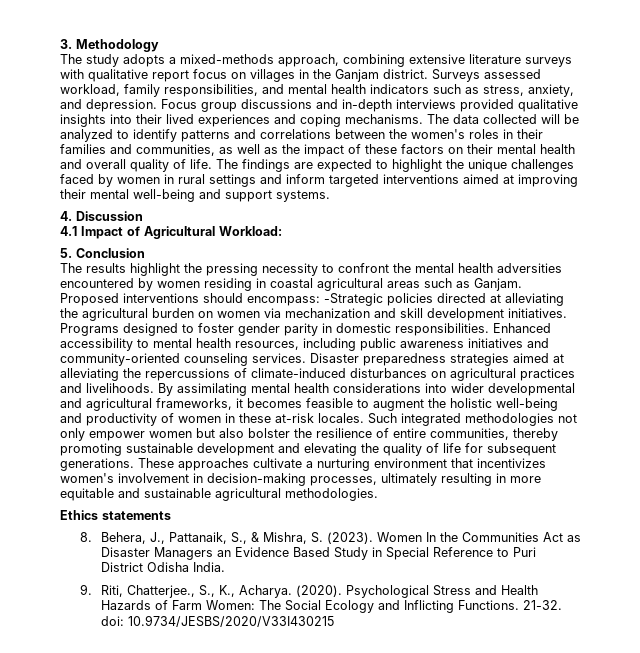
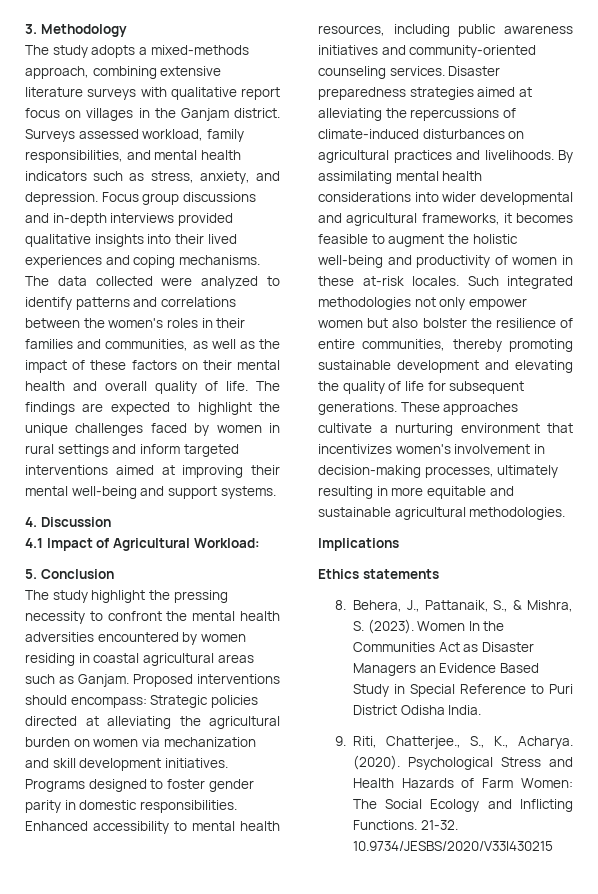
[541,114,579,124] will be -> [161,277,193,286] were
[86,263,126,273] results -> [52,590,88,603] study
[324,293,383,306] -Strategic -> [150,695,209,708] Strategic
(378, 494) none -> [318,538,399,551] // Implications
[100,616,124,626] doi: -> (458, 825) none

